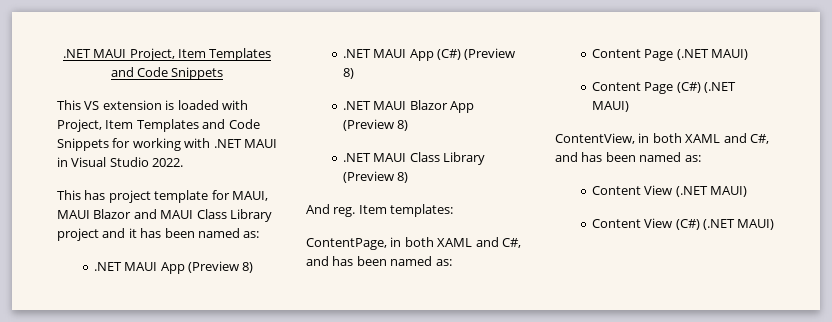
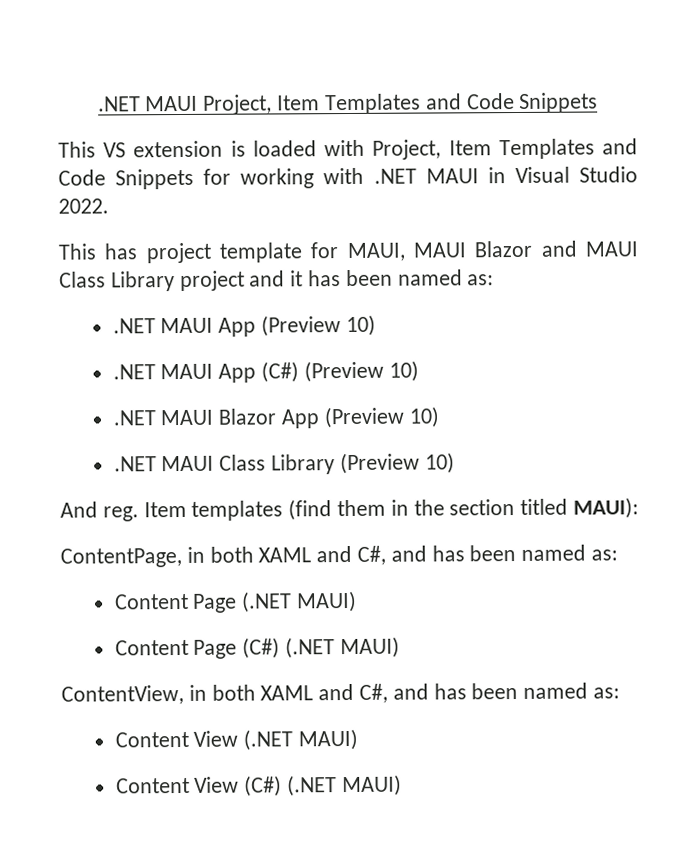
[242,262,254,273] 8) -> [345,314,376,337] 10)
[342,68,354,79] 8) -> [388,360,419,382] 10)
[397,120,409,131] 8) -> [408,406,440,428] 10)
[397,172,409,183] 8) -> [424,452,455,474] 10)
[390,204,454,217] templates: -> [191,497,640,521] templates (find them in the section titled MAUI):

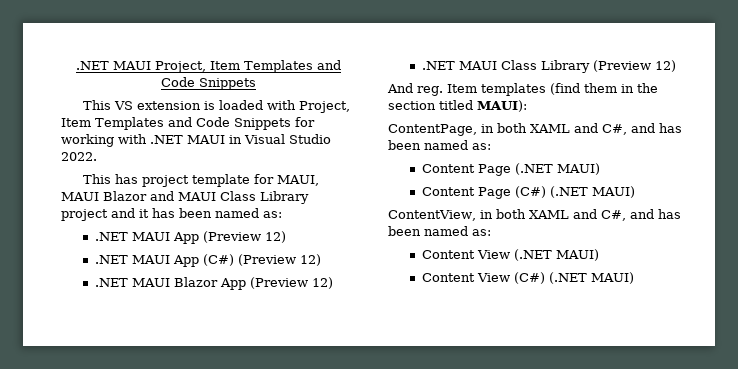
[345,314,376,337] 10) -> [264,231,286,243] 12)
[388,360,419,382] 10) -> [299,254,321,266] 12)
[408,406,440,428] 10) -> [311,277,333,289] 12)
[424,452,455,474] 10) -> [654,60,676,72] 12)

